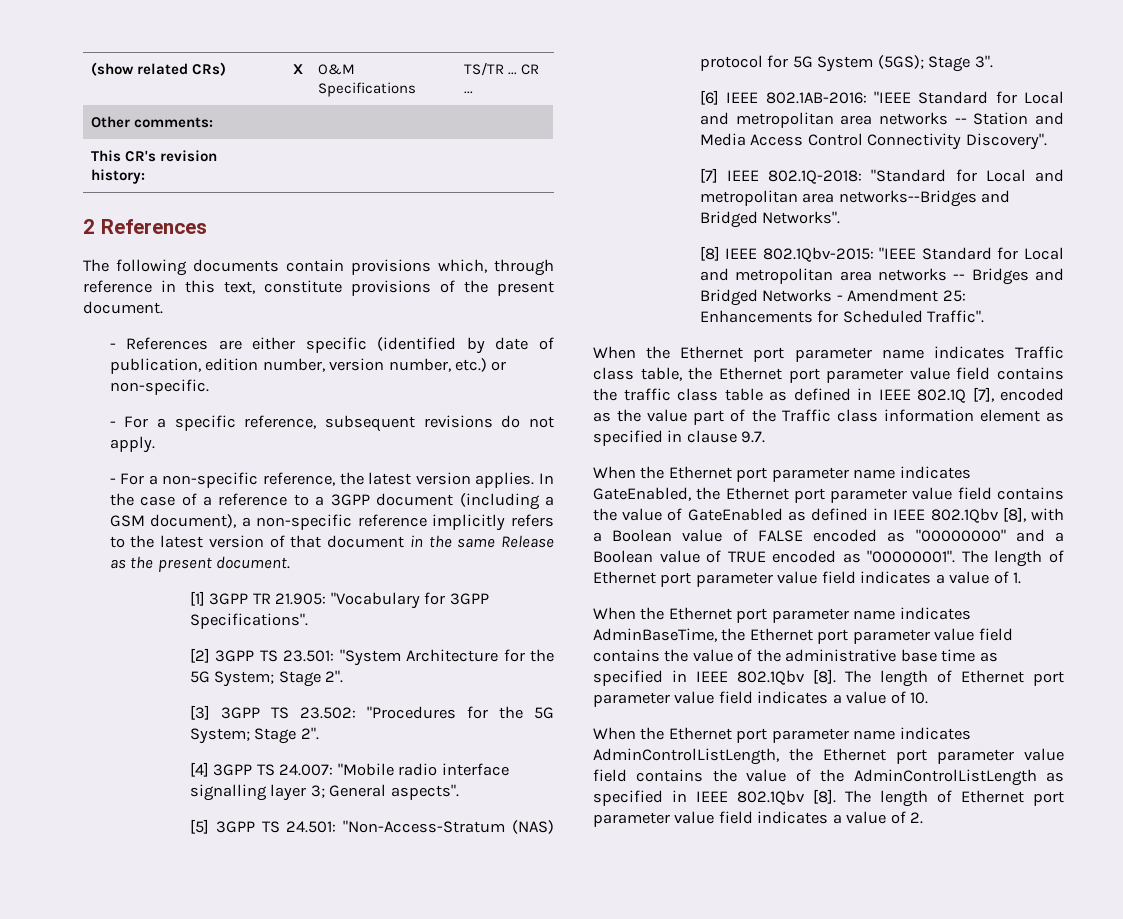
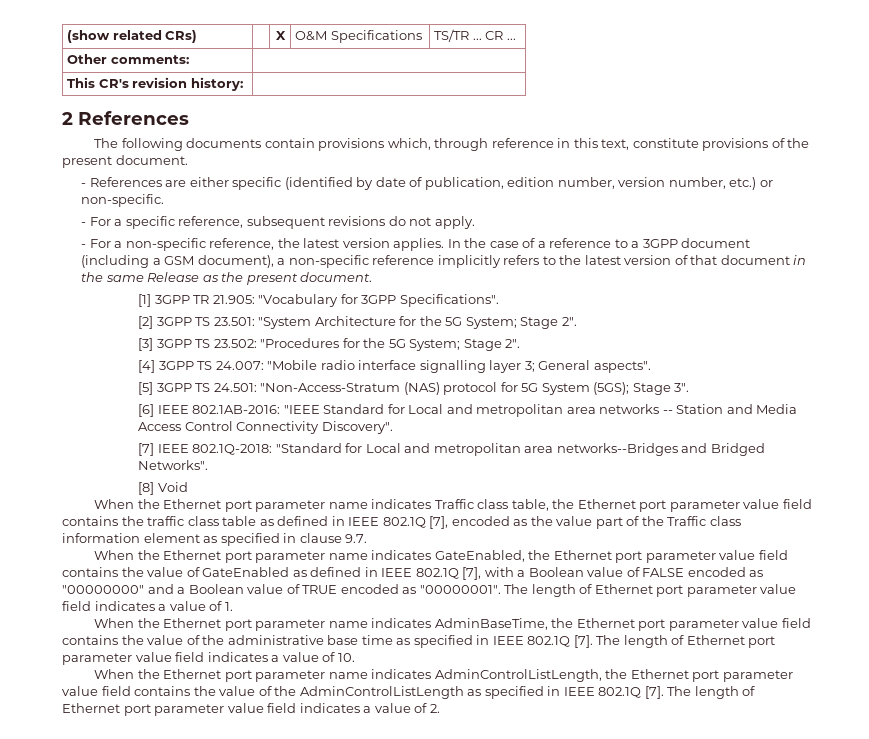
[725,247,1064,262] [699,268,1064,285] [699,289,966,306] [699,310,985,323] IEEE 802.1Qbv-2015: "IEEE Standard for Local and metropolitan area networks -- Bridges and Bridged Networks - Amendment 25: Enhancements for Scheduled Traffic". -> [157,482,188,492] Void
[930,507,1026,523] 802.1Qbv [8], -> [415,567,482,580] 802.1Q [7],
[737,669,836,685] 802.1Qbv [8]. -> [527,635,593,648] 802.1Q [7].
[737,789,836,805] 802.1Qbv [8]. -> [598,686,664,699] 802.1Q [7].

